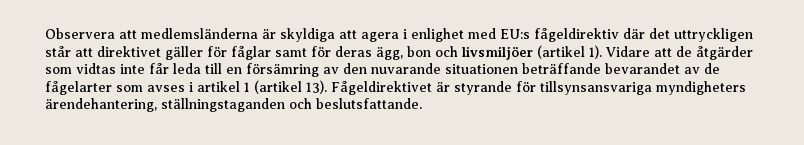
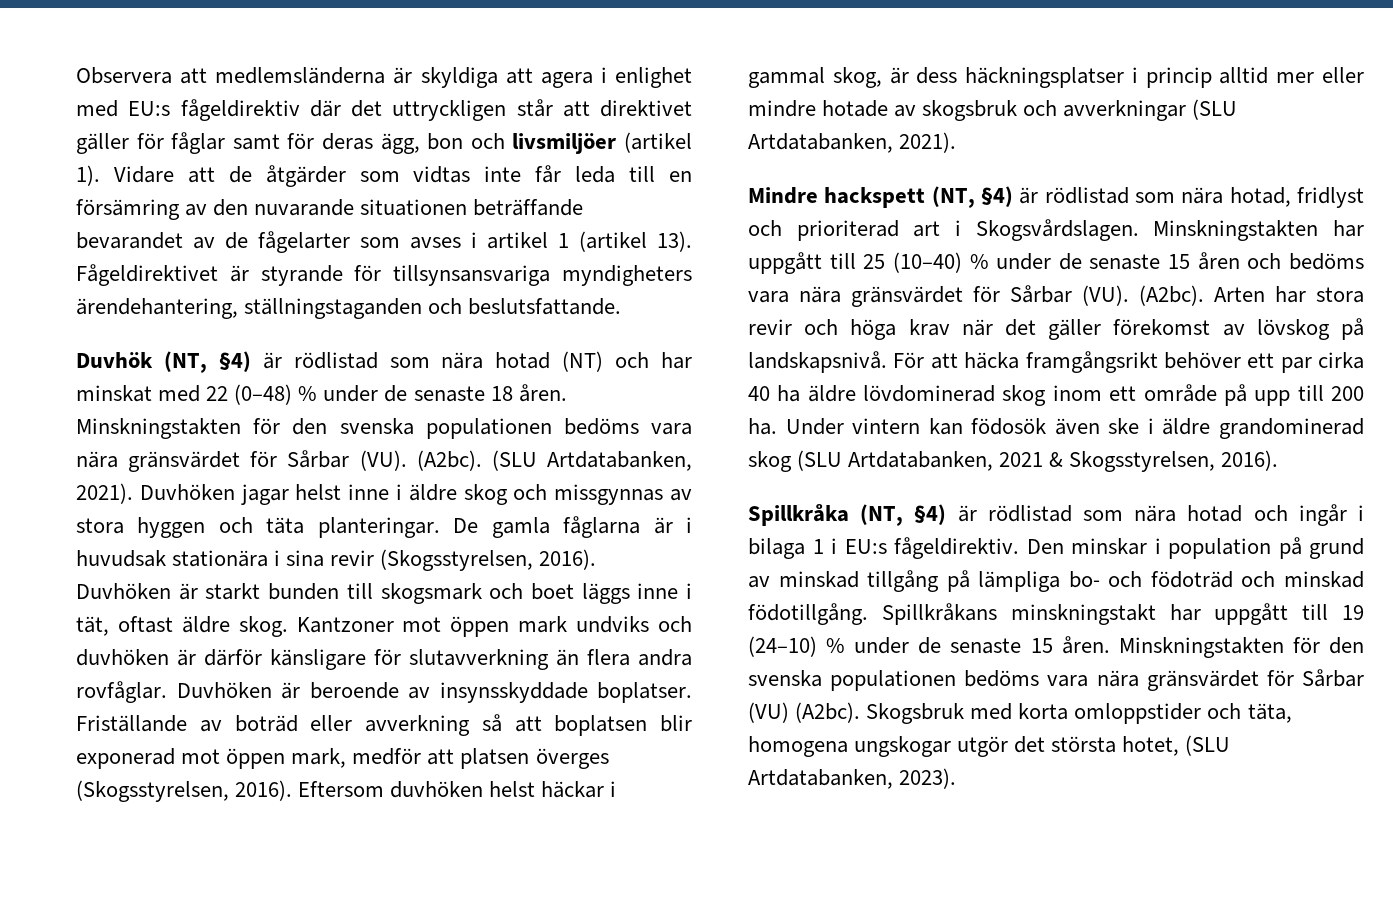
(422, 103) none -> [76,351,692,373] [76,384,567,405] [76,418,692,439] [76,450,693,472] [76,483,692,505] [76,516,693,538] [76,549,597,571] [76,583,692,604] [76,616,692,637] [76,649,692,670] [76,681,692,703] [76,714,692,736] [76,748,609,769] [76,780,617,802] [748,67,1364,88] [748,99,1238,121] [748,132,957,153] [748,186,1364,208] [748,219,1364,241] [748,252,1364,274] [748,285,1364,307] [748,318,1364,340] [748,351,1364,373] [748,384,1364,406] [748,418,1364,439] [748,450,1279,472] [748,504,1364,526] [748,537,1364,559] [748,570,1364,592] [748,603,1364,625] [748,636,1364,658] [748,669,1364,691] [748,702,1292,724] [748,735,1231,757] [748,768,957,789] // Duvhök (NT, §4) är rödlistad som nära hotad (NT) och har minskat med 22 (0–48) % under de senaste 18 åren. Minskningstakten för den svenska populationen bedöms vara nära gränsvärdet för Sårbar (VU). (A2bc). (SLU Artdatabanken, 2021). Duvhöken jagar helst inne i äldre skog och missgynnas av stora hyggen och täta planteringar. De gamla fåglarna är i huvudsak stationära i sina revir (Skogsstyrelsen, 2016). Duvhöken är starkt bunden till skogsmark och boet läggs inne i tät, oftast äldre skog. Kantzoner mot öppen mark undviks och duvhöken är därför känsligare för slutavverkning än flera andra rovfåglar. Duvhöken är beroende av insynsskyddade boplatser. Friställande av boträd eller avverkning så att boplatsen blir exponerad mot öppen mark, medför att platsen överges (Skogsstyrelsen, 2016). Eftersom duvhöken helst häckar i gammal skog, är dess häckningsplatser i princip alltid mer eller mindre hotade av skogsbruk och avverkningar (SLU Artdatabanken, 2021). // Mindre hackspett (NT, §4) är rödlistad som nära hotad, fridlyst och prioriterad art i Skogsvårdslagen. Minskningstakten har uppgått till 25 (10–40) % under de senaste 15 åren och bedöms vara nära gränsvärdet för Sårbar (VU). (A2bc). Arten har stora revir och höga krav när det gäller förekomst av lövskog på landskapsnivå. För att häcka framgångsrikt behöver ett par cirka 40 ha äldre lövdominerad skog inom ett område på upp till 200 ha. Under vintern kan födosök även ske i äldre grandominerad skog (SLU Artdatabanken, 2021 & Skogsstyrelsen, 2016). // Spillkråka (NT, §4) är rödlistad som nära hotad och ingår i bilaga 1 i EU:s fågeldirektiv. Den minskar i population på grund av minskad tillgång på lämpliga bo- och födoträd och minskad födotillgång. Spillkråkans minskningstakt har uppgått till 19 (24–10) % under de senaste 15 åren. Minskningstakten för den svenska populationen bedöms vara nära gränsvärdet för Sårbar (VU) (A2bc). Skogsbruk med korta omloppstider och täta, homogena ungskogar utgör det största hotet, (SLU Artdatabanken, 2023).

